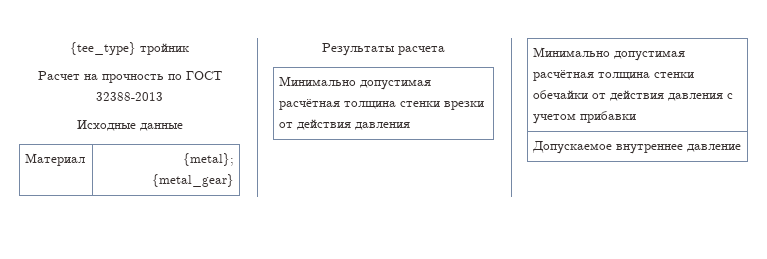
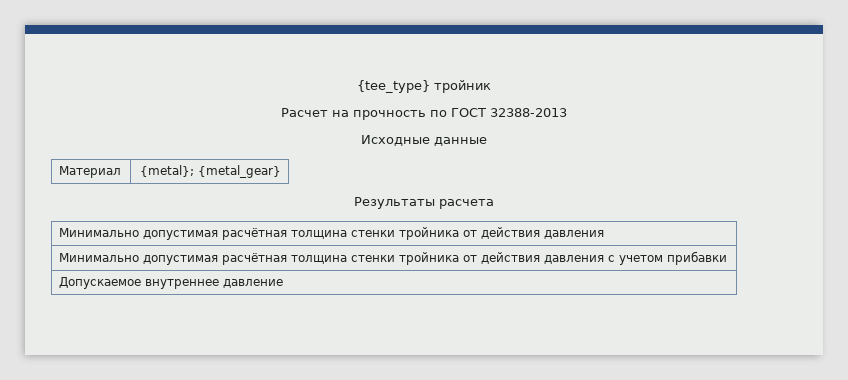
[444,101,485,110] врезки -> [399,227,460,240] тройника
[533,90,589,99] обечайки -> [399,252,460,265] тройника

